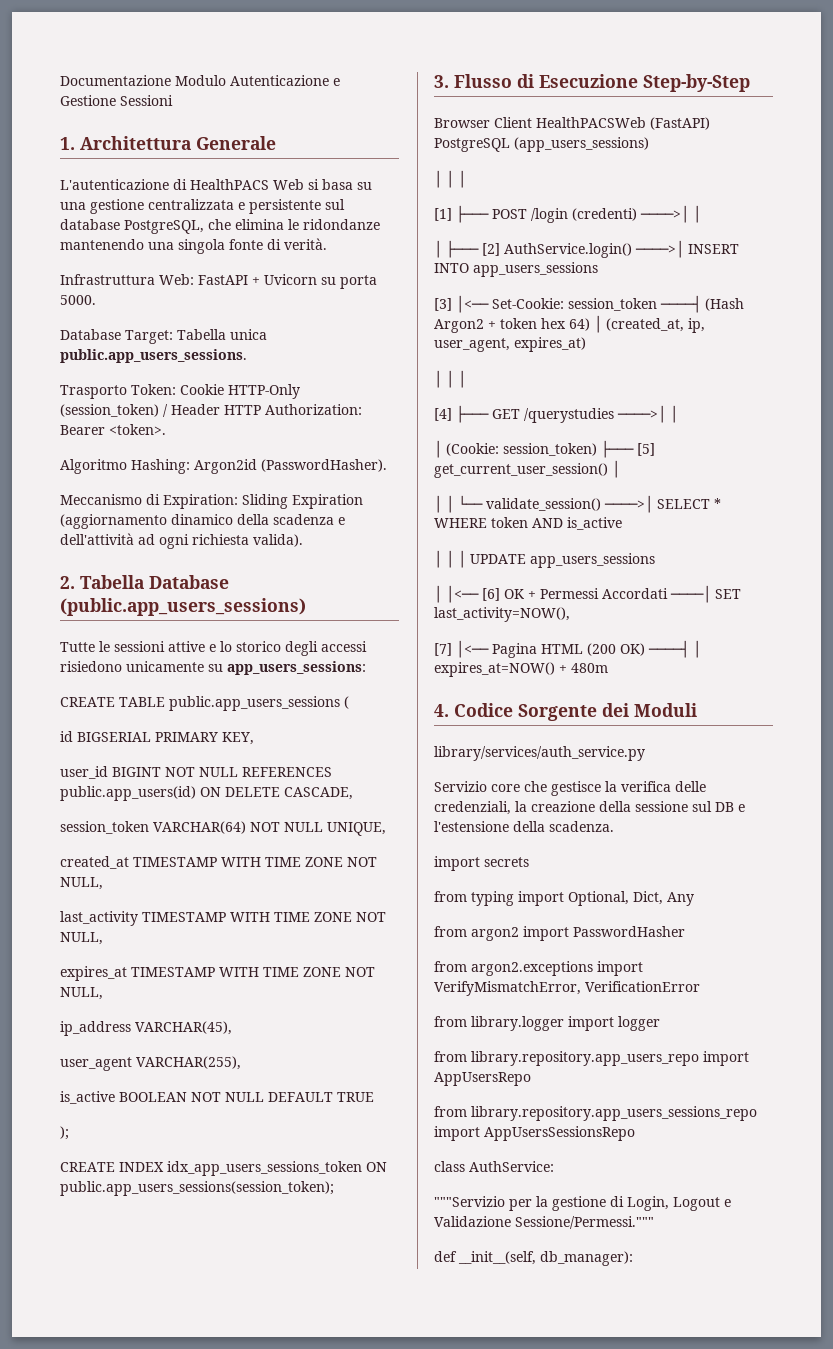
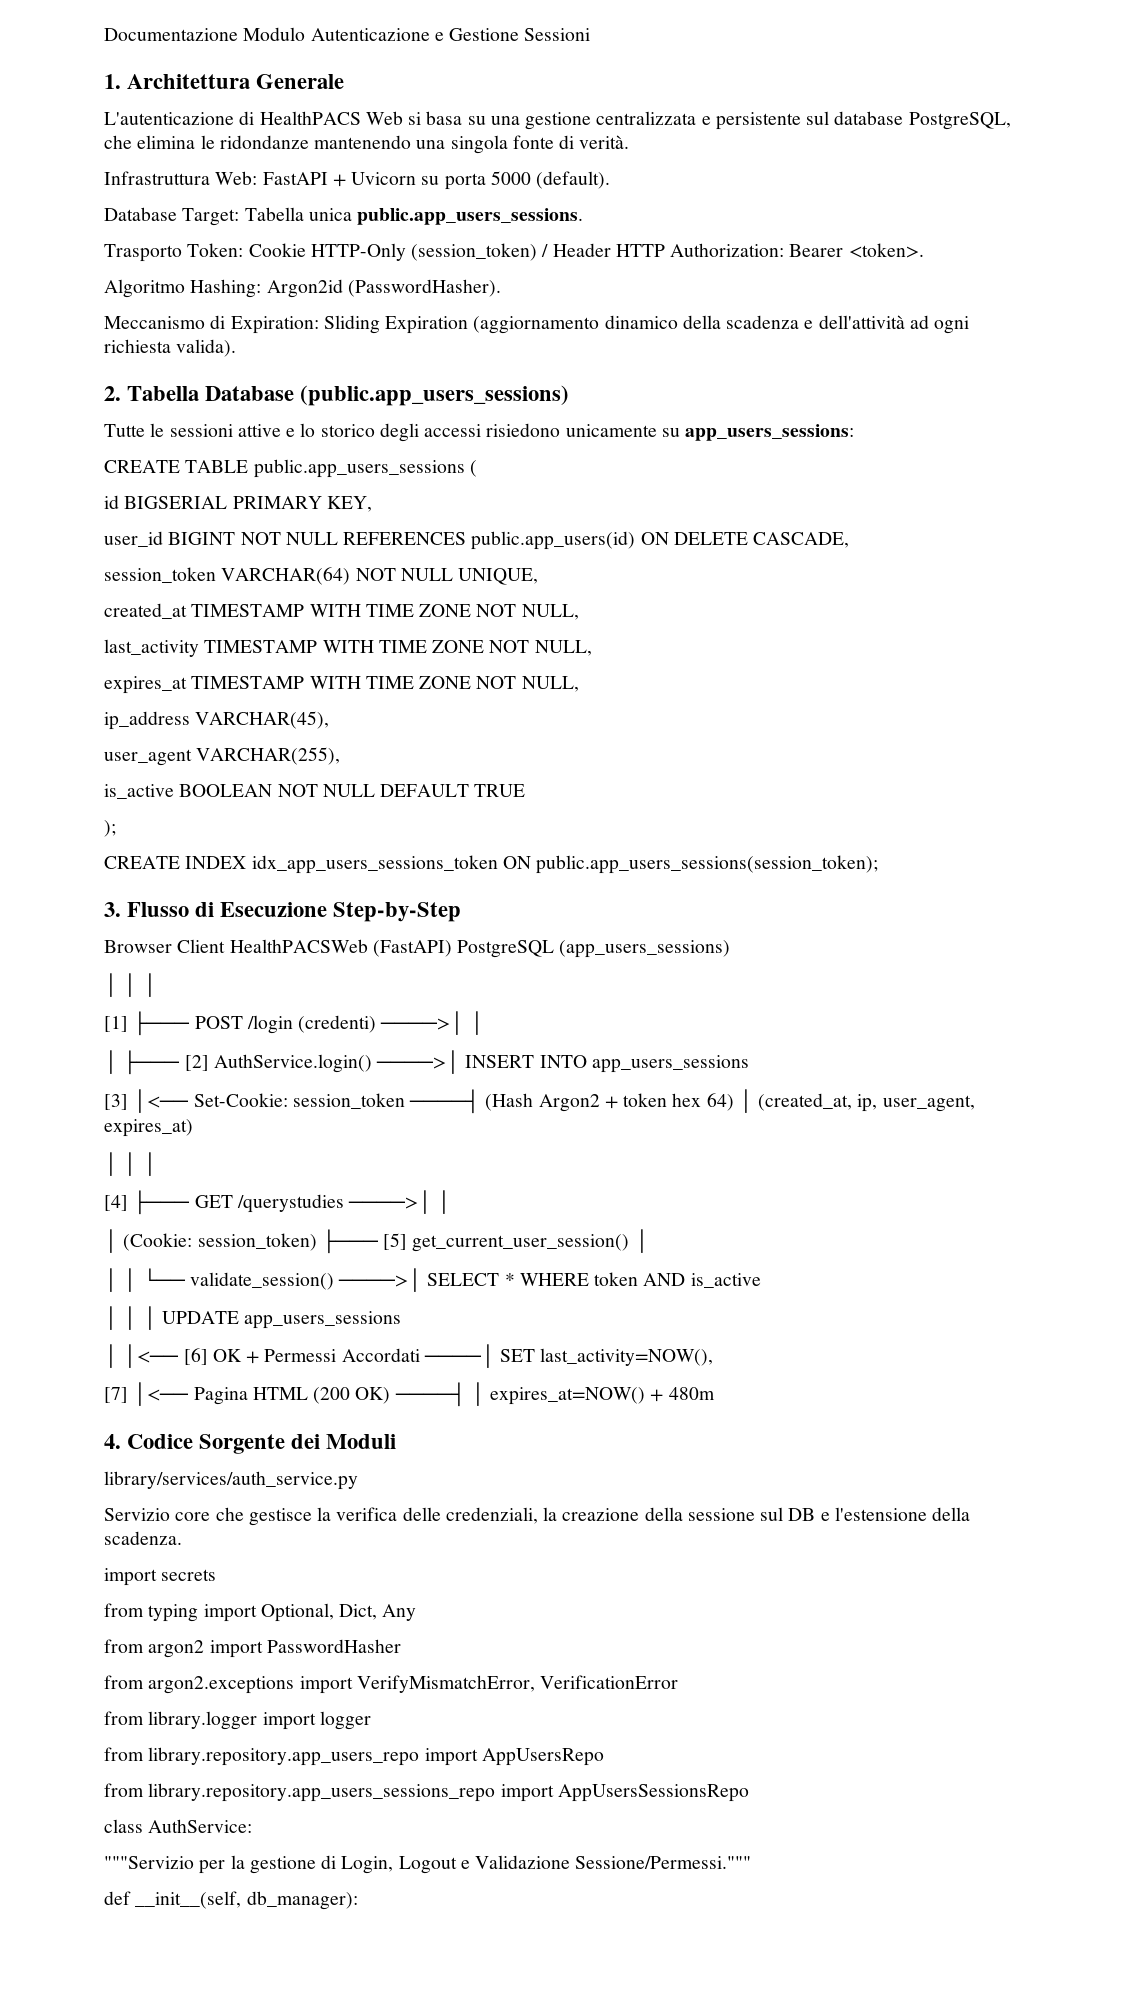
[60,295,96,305] 5000. -> [490,171,611,189] 5000 (default).

